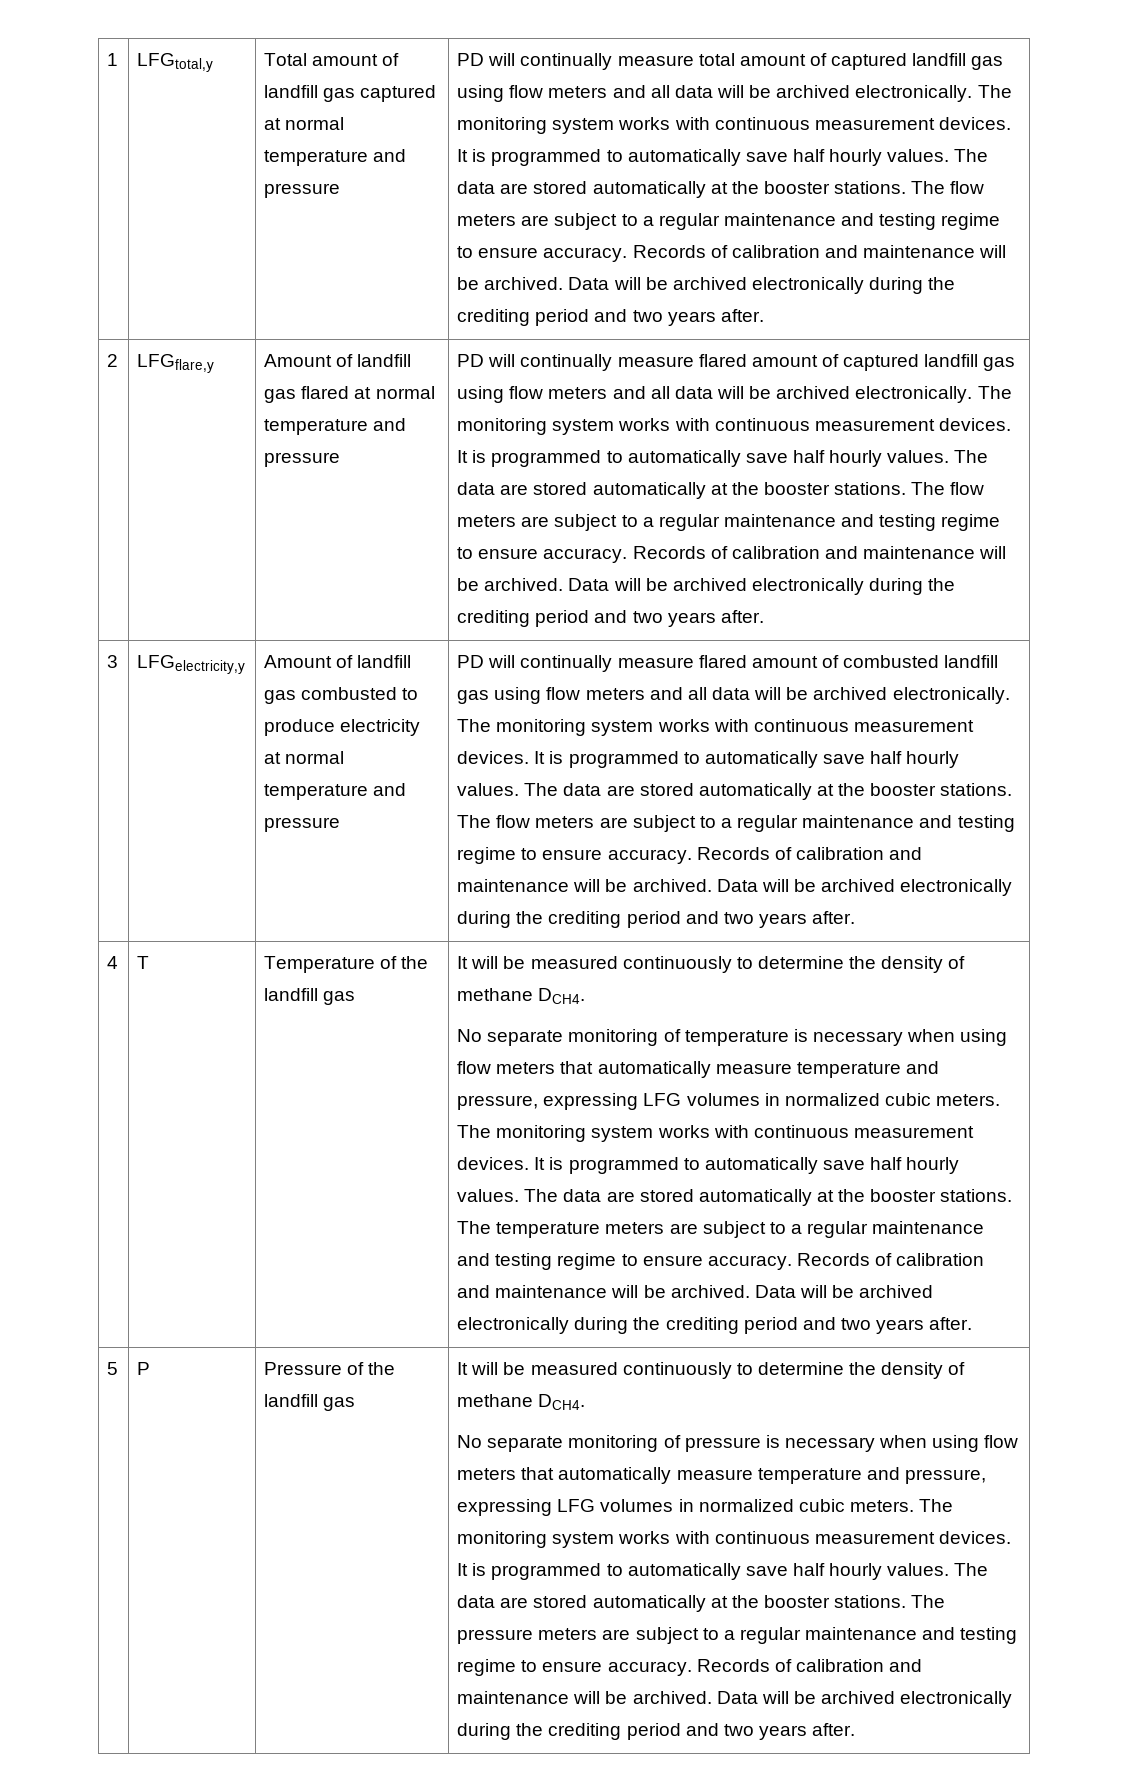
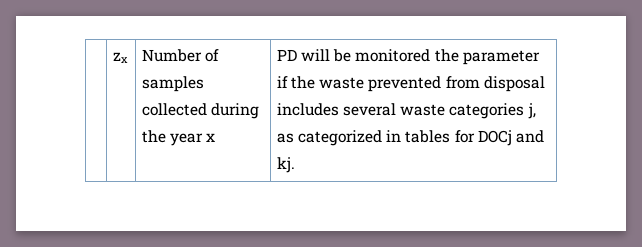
[107,53,119,66] [137,53,214,72] [264,53,400,66] [264,85,437,102] [264,117,345,130] [264,149,407,166] [264,183,341,198] [457,53,1004,70] [457,85,1012,102] [457,117,1012,134] [457,149,989,166] [457,181,985,198] [457,213,1001,230] [457,245,1007,262] [457,277,956,294] [457,309,764,326] [107,354,119,367] [137,354,215,373] [264,354,412,367] [264,386,435,403] [264,418,407,435] [264,452,341,467] [457,354,1016,371] [457,386,1012,403] [457,418,1012,435] [457,450,989,467] [457,482,985,499] [457,514,1001,531] [457,546,1007,563] [457,578,956,595] [457,610,764,627] [107,655,119,668] [137,655,246,674] [264,655,412,668] [264,687,419,704] [264,719,421,736] [264,751,345,764] [264,783,407,800] [264,817,341,832] [457,655,999,672] [457,687,1010,704] [457,719,975,736] [457,751,960,768] [457,783,1013,800] [457,815,1015,832] [457,847,923,864] [457,879,1013,896] [457,911,856,928] [107,956,119,969] [137,956,150,969] [264,956,429,973] [264,988,356,1005] [457,956,966,973] [457,988,586,1004] [457,1029,1008,1046] [457,1061,940,1078] [457,1093,1001,1110] [457,1125,975,1142] [457,1157,960,1174] [457,1189,1013,1206] [457,1221,985,1238] [457,1253,985,1270] [457,1285,934,1298] [457,1317,973,1334] [107,1362,119,1375] [137,1362,151,1375] [264,1362,396,1375] [264,1394,356,1411] [457,1362,966,1379] [457,1394,586,1410] [457,1435,1019,1452] [457,1467,987,1484] [457,1499,954,1516] [457,1531,1012,1548] [457,1563,989,1580] [457,1595,946,1612] [457,1627,1018,1644] [457,1659,923,1676] [457,1691,1013,1708] [457,1723,856,1740] 1 | LFGtotal,y | Total amount of landfill gas captured at normal temperature and pressure | PD will continually measure total amount of captured landfill gas using flow meters and all data will be archived electronically. The monitoring system works with continuous measurement devices. It is programmed to automatically save half hourly values. The data are stored automatically at the booster stations. The flow meters are subject to a regular maintenance and testing regime to ensure accuracy. Records of calibration and maintenance will be archived. Data will be archived electronically during the crediting period and two years after. // 2 | LFGflare,y | Amount of landfill gas flared at normal temperature and pressure | PD will continually measure flared amount of captured landfill gas using flow meters and all data will be archived electronically. The monitoring system works with continuous measurement devices. It is programmed to automatically save half hourly values. The data are stored automatically at the booster stations. The flow meters are subject to a regular maintenance and testing regime to ensure accuracy. Records of calibration and maintenance will be archived. Data will be archived electronically during the crediting period and two years after. // 3 | LFGelectricity,y | Amount of landfill gas combusted to produce electricity at normal temperature and pressure | PD will continually measure flared amount of combusted landfill gas using flow meters and all data will be archived electronically. The monitoring system works with continuous measurement devices. It is programmed to automatically save half hourly values. The data are stored automatically at the booster stations. The flow meters are subject to a regular maintenance and testing regime to ensure accuracy. Records of calibration and maintenance will be archived. Data will be archived electronically during the crediting period and two years after. // 4 | T | Temperature of the landfill gas | It will be measured continuously to determine the density of methane DCH4. // No separate monitoring of temperature is necessary when using flow meters that automatically measure temperature and pressure, expressing LFG volumes in normalized cubic meters. The monitoring system works with continuous measurement devices. It is programmed to automatically save half hourly values. The data are stored automatically at the booster stations. The temperature meters are subject to a regular maintenance and testing regime to ensure accuracy. Records of calibration and maintenance will be archived. Data will be archived electronically during the crediting period and two years after. // 5 | P | Pressure of the landfill gas | It will be measured continuously to determine the density of methane DCH4. // No separate monitoring of pressure is necessary when using flow meters that automatically measure temperature and pressure, expressing LFG volumes in normalized cubic meters. The monitoring system works with continuous measurement devices. It is programmed to automatically save half hourly values. The data are stored automatically at the booster stations. The pressure meters are subject to a regular maintenance and testing regime to ensure accuracy. Records of calibration and maintenance will be archived. Data will be archived electronically during the crediting period and two years after. -> [112,52,128,63] [141,49,220,62] [141,76,204,92] [141,103,260,119] [141,130,216,146] [276,49,540,65] [276,76,545,92] [276,103,536,119] [276,130,545,146] [276,157,295,173] | zx | Number of samples collected during the year x | PD will be monitored the parameter if the waste prevented from disposal includes several waste categories j, as categorized in tables for DOCj and kj.

